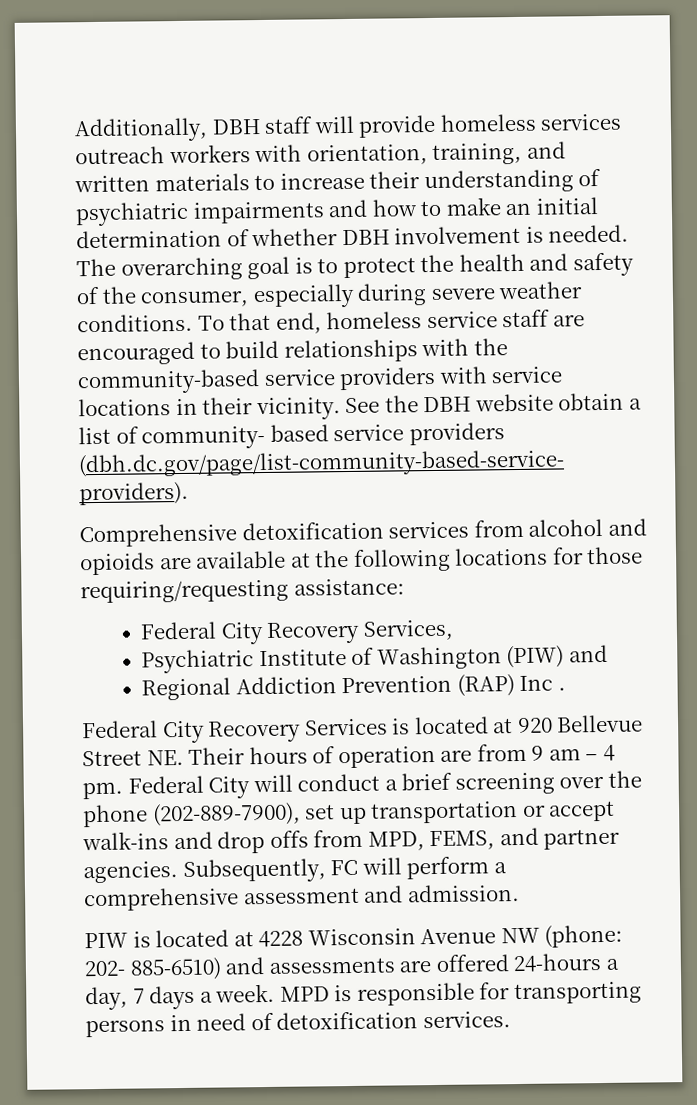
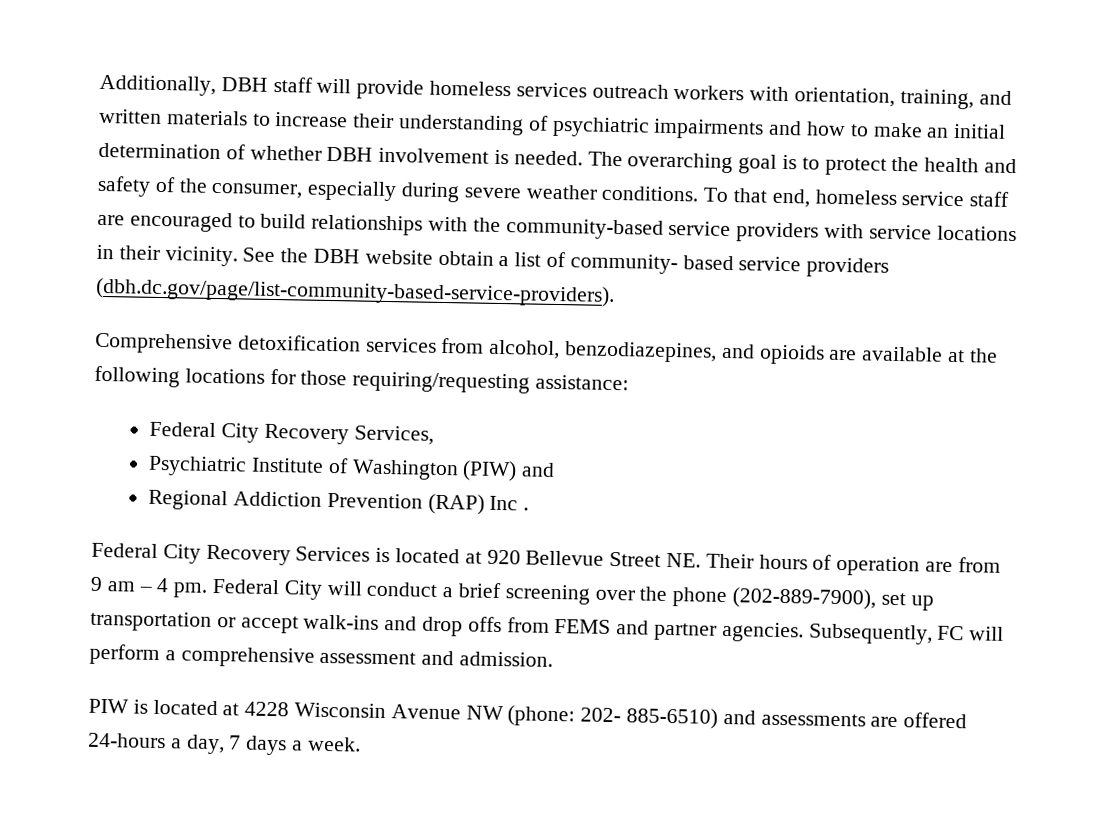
[528,518,604,537] alcohol -> [488,339,718,363] alcohol, benzodiazepines,
[367,830,496,851] MPD, FEMS, -> [554,618,612,634] FEMS
[279,981,642,1006] [85,1011,511,1038] MPD is responsible for transporting persons in need of detoxification services. -> (361, 744) none

